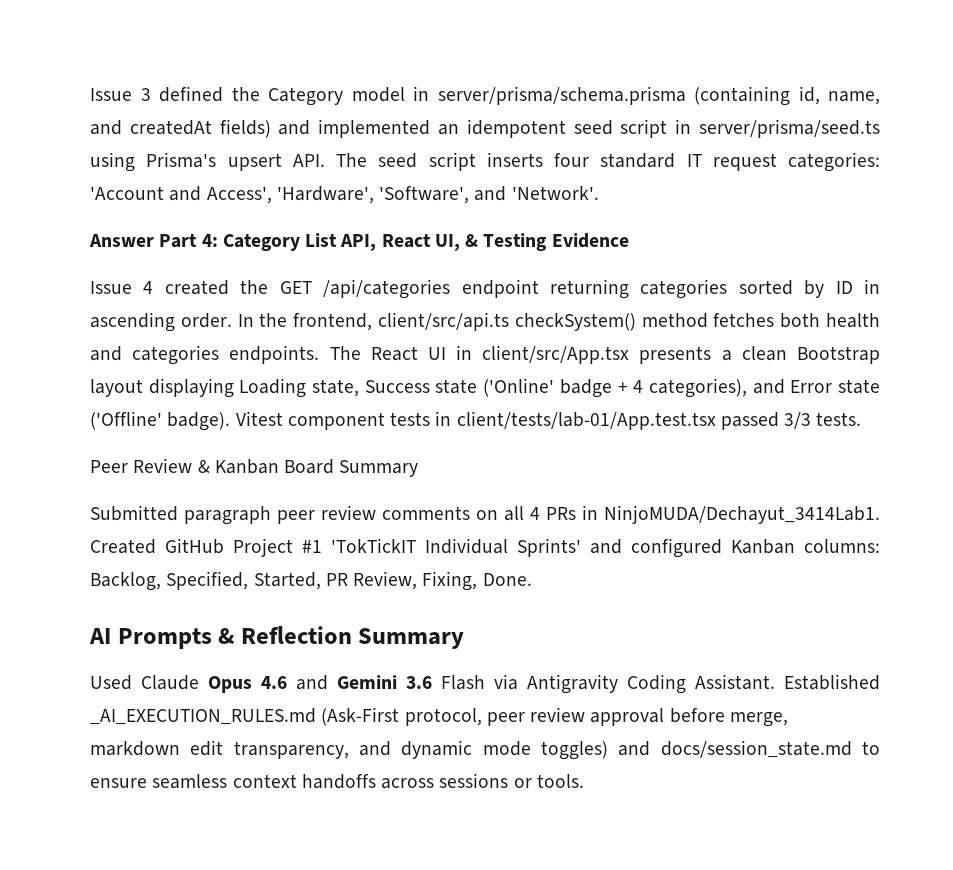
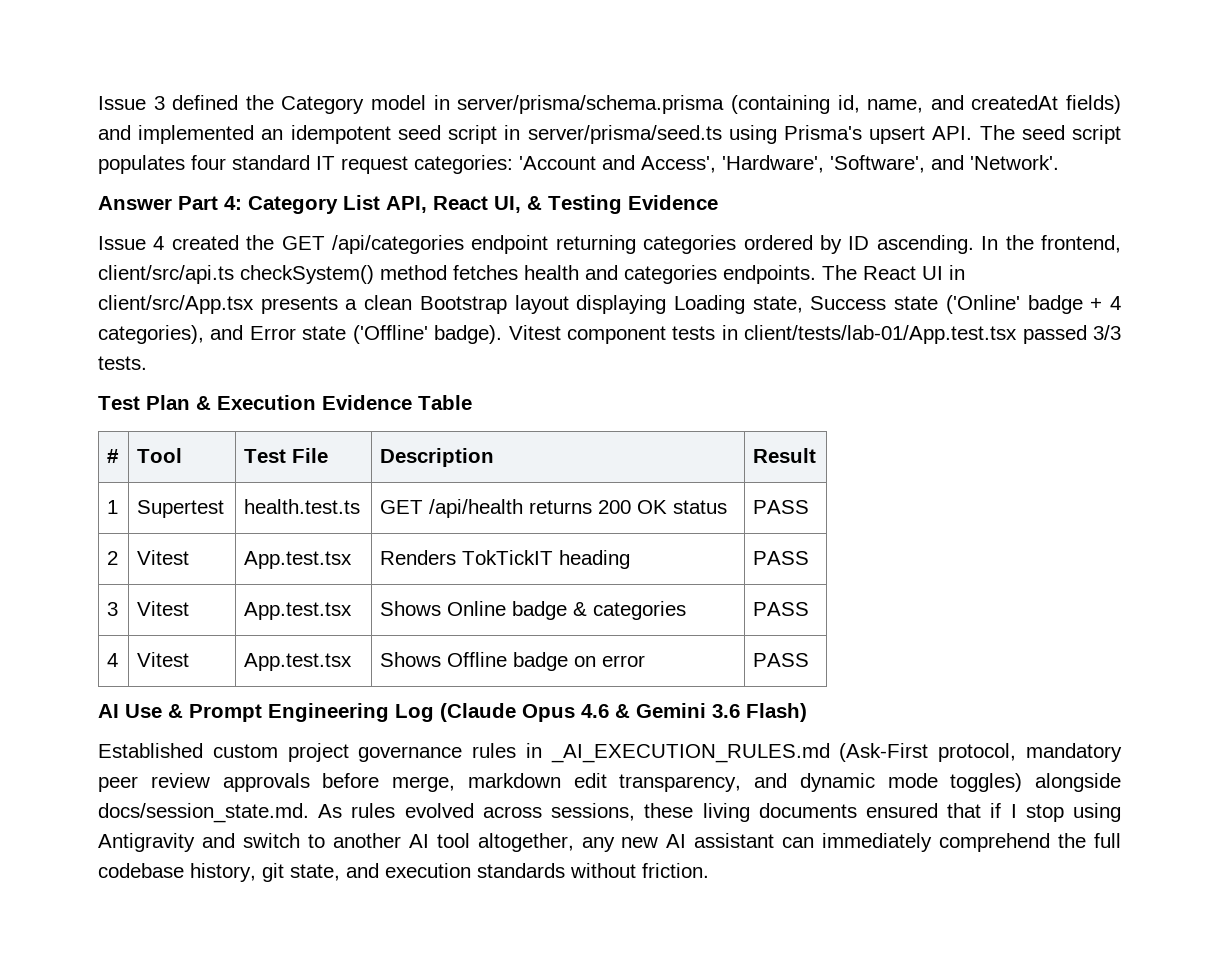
[486,152,543,167] inserts -> [98,155,185,174] populates
[738,280,793,295] sorted -> [743,235,813,250] ordered
[863,279,880,294] [90,312,232,332] in ascending order. -> [876,235,974,254] ascending.
[780,313,821,328] both -> (518, 272) none
[90,458,419,477] [90,505,880,525] [90,538,880,558] [90,571,532,591] [89,626,465,649] [90,675,199,690] Peer Review & Kanban Board Summary // Submitted paragraph peer review comments on all 4 PRs in NinjoMUDA/Dechayut_3414Lab1. Created GitHub Project #1 'TokTickIT Individual Sprints' and configured Kanban columns: Backlog, Specified, Started, PR Review, Fixing, Done. // AI Prompts & Reflection Summary // Used Claude -> [98,395,472,410] [107,449,120,463] [137,448,183,463] [244,448,329,463] [380,448,495,467] [753,448,817,463] [107,500,119,514] [137,500,225,518] [244,499,361,514] [380,499,728,518] [753,500,810,514] [107,551,119,565] [137,550,190,565] [244,551,353,569] [380,550,631,569] [753,551,810,565] [107,602,119,616] [137,601,190,616] [244,602,353,620] [380,601,687,620] [753,602,810,616] [107,653,119,667] [137,652,190,667] [244,653,353,671] [380,652,646,671] [753,653,810,667] [98,703,516,722] Test Plan & Execution Evidence Table // # | Tool | Test File | Description | Result // 1 | Supertest | health.test.ts | GET /api/health returns 200 OK status | PASS // 2 | Vitest | App.test.tsx | Renders TokTickIT heading | PASS // 3 | Vitest | App.test.tsx | Shows Online badge & categories | PASS // 4 | Vitest | App.test.tsx | Shows Offline badge on error | PASS // AI Use & Prompt Engineering Log (Claude
[296,675,328,690] and -> [615,704,630,718] &
[441,674,880,694] Flash via Antigravity Coding Assistant. Established -> [746,703,807,722] [98,743,542,762] Flash) // Established custom project governance rules in
[486,707,665,726] peer review approval -> [1026,743,1122,762] [98,773,310,792] mandatory peer review approvals
[618,740,881,758] [90,773,584,789] and docs/session_state.md to ensure seamless context handoffs across sessions or tools. -> [1035,773,1121,792] [98,803,1121,823] [98,833,1121,852] [98,863,709,882] alongside docs/session_state.md. As rules evolved across sessions, these living documents ensured that if I stop using Antigravity and switch to another AI tool altogether, any new AI assistant can immediately comprehend the full codebase history, git state, and execution standards without friction.

